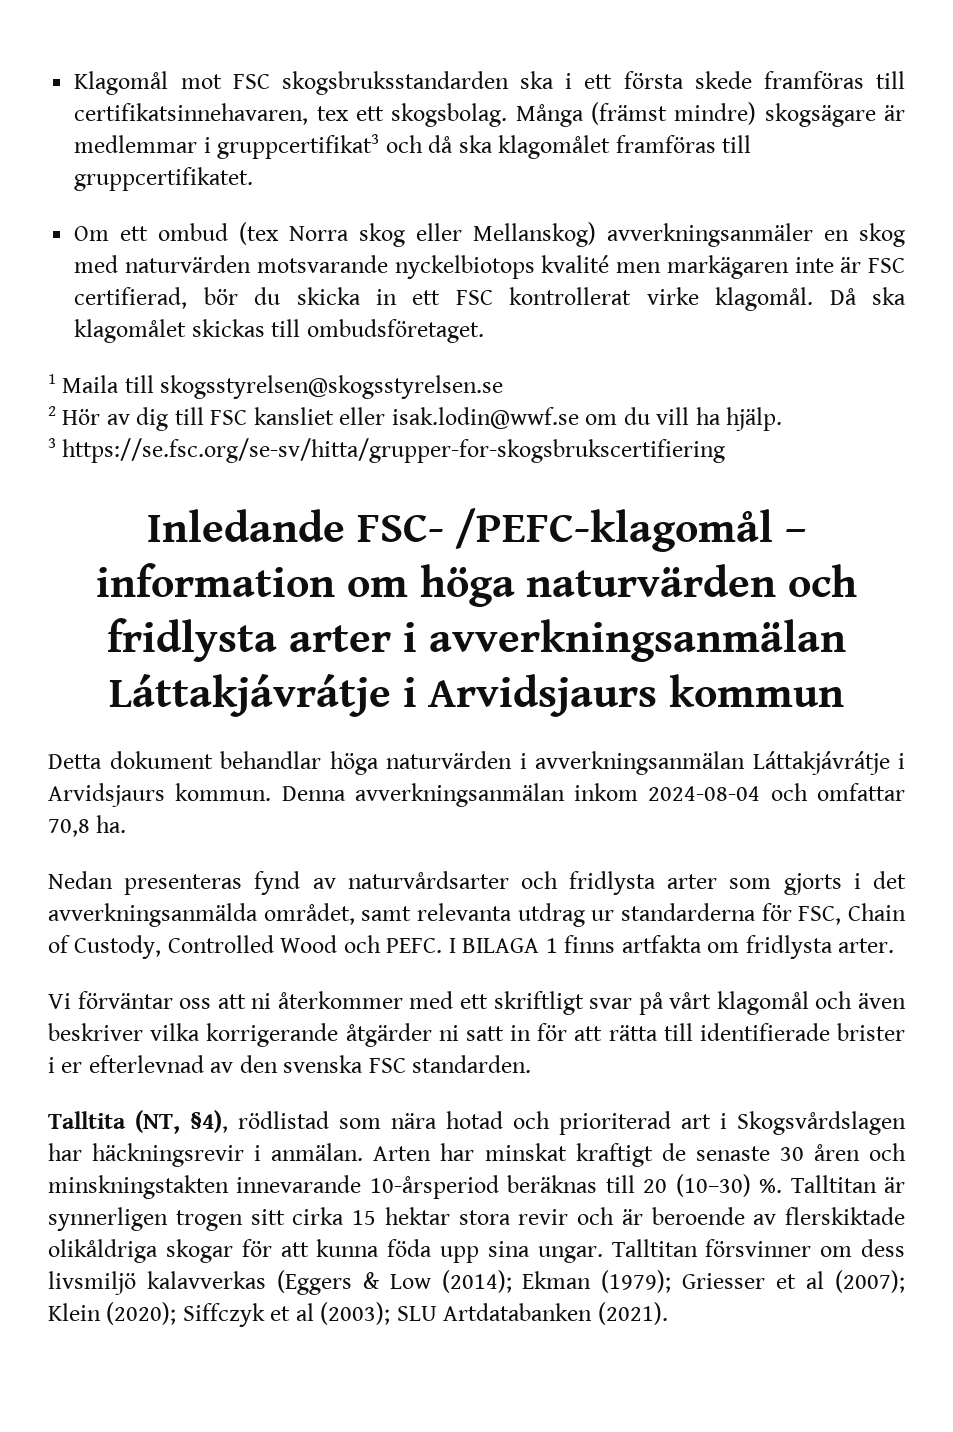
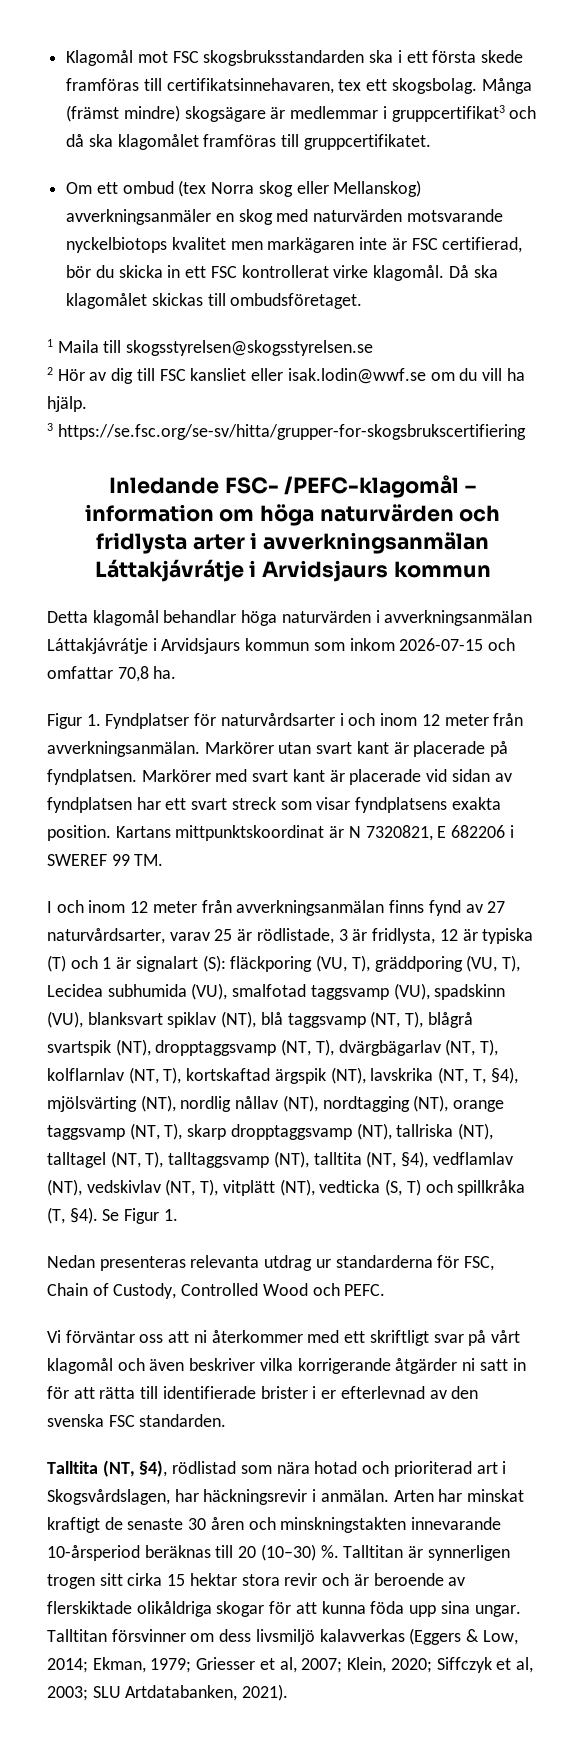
[541,255,610,273] kvalité -> [171,237,226,250] kvalitet
[109,751,213,769] dokument -> [92,610,159,626] klagomål
[175,783,761,807] kommun. Denna avverkningsanmälan inkom 2024-08-04 -> [245,638,484,651] kommun som inkom 2026-07-15
[48,871,906,895] [48,903,412,927] Nedan presenteras fynd av naturvårdsarter och fridlysta arter som gjorts i det avverkningsanmälda området, samt -> [47,713,524,729] [47,741,509,757] [47,769,512,785] [47,797,501,813] [47,825,514,841] [47,854,164,866] [47,900,506,916] [47,928,534,944] [47,955,520,972] [47,983,506,1000] [47,1011,473,1028] [47,1039,499,1056] [47,1067,518,1084] [47,1095,505,1112] [47,1123,494,1140] [47,1151,513,1168] [47,1179,526,1196] [47,1207,178,1224] [47,1255,186,1271] Figur 1. Fyndplatser för naturvårdsarter i och inom 12 meter från avverkningsanmälan. Markörer utan svart kant är placerade på fyndplatsen. Markörer med svart kant är placerade vid sidan av fyndplatsen har ett svart streck som visar fyndplatsens exakta position. Kartans mittpunktskoordinat är N 7320821, E 682206 i SWEREF 99 TM. // I och inom 12 meter från avverkningsanmälan finns fynd av 27 naturvårdsarter, varav 25 är rödlistade, 3 är fridlysta, 12 är typiska (T) och 1 är signalart (S): fläckporing (VU, T), gräddporing (VU, T), Lecidea subhumida (VU), smalfotad taggsvamp (VU), spadskinn (VU), blanksvart spiklav (NT), blå taggsvamp (NT, T), blågrå svartspik (NT), dropptaggsvamp (NT, T), dvärgbägarlav (NT, T), kolflarnlav (NT, T), kortskaftad ärgspik (NT), lavskrika (NT, T, §4), mjölsvärting (NT), nordlig nållav (NT), nordtagging (NT), orange taggsvamp (NT, T), skarp dropptaggsvamp (NT), tallriska (NT), talltagel (NT, T), talltaggsvamp (NT), talltita (NT, §4), vedflamlav (NT), vedskivlav (NT, T), vitplätt (NT), vedticka (S, T) och spillkråka (T, §4). Se Figur 1. // Nedan presenteras
[448,935,895,959] I BILAGA 1 finns artfakta om fridlysta arter. -> (386, 1290) none
[737,1111,906,1135] Skogsvårdslagen -> [47,1489,170,1505] Skogsvårdslagen,
[389,1270,905,1293] [48,1302,668,1327] Low (2014); Ekman (1979); Griesser et al (2007); Klein (2020); Siffczyk et al (2003); SLU Artdatabanken (2021). -> [482,1630,518,1645] [47,1657,533,1673] [47,1684,289,1701] Low, 2014; Ekman, 1979; Griesser et al, 2007; Klein, 2020; Siffczyk et al, 2003; SLU Artdatabanken, 2021).

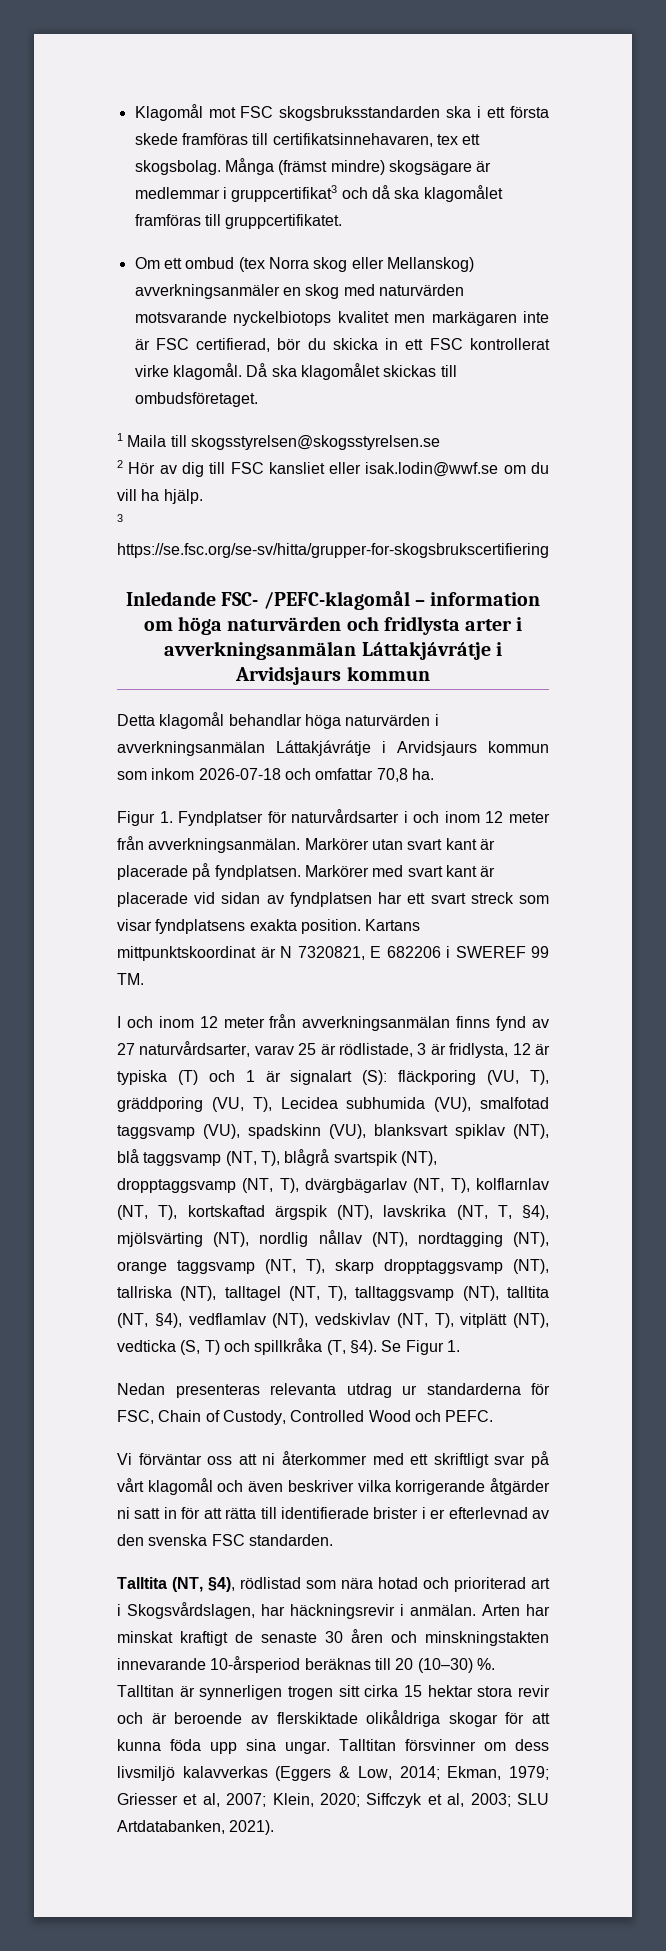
[399,638,484,651] 2026-07-15 -> [198,768,281,780] 2026-07-18

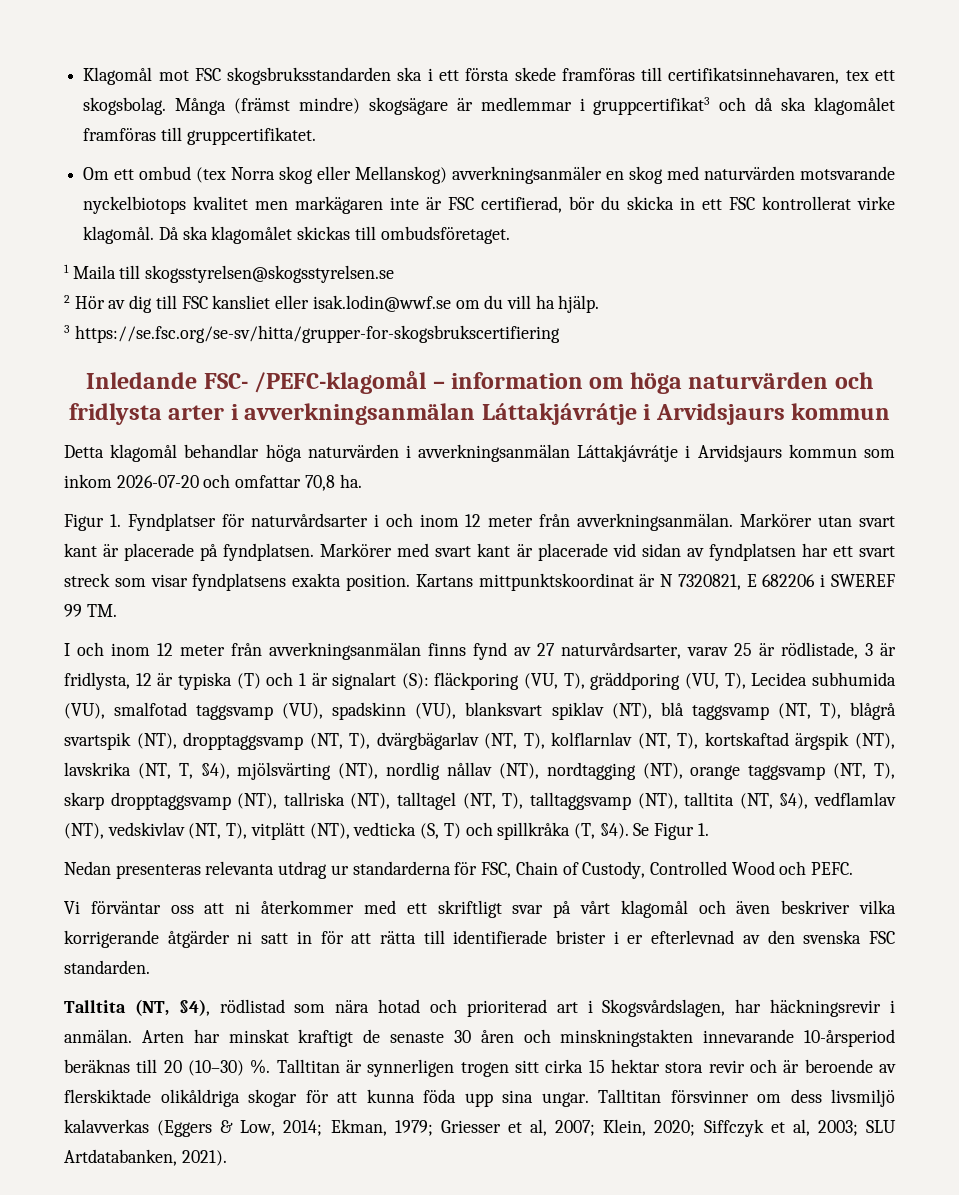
[198,768,281,780] 2026-07-18 -> [116,475,199,488] 2026-07-20

